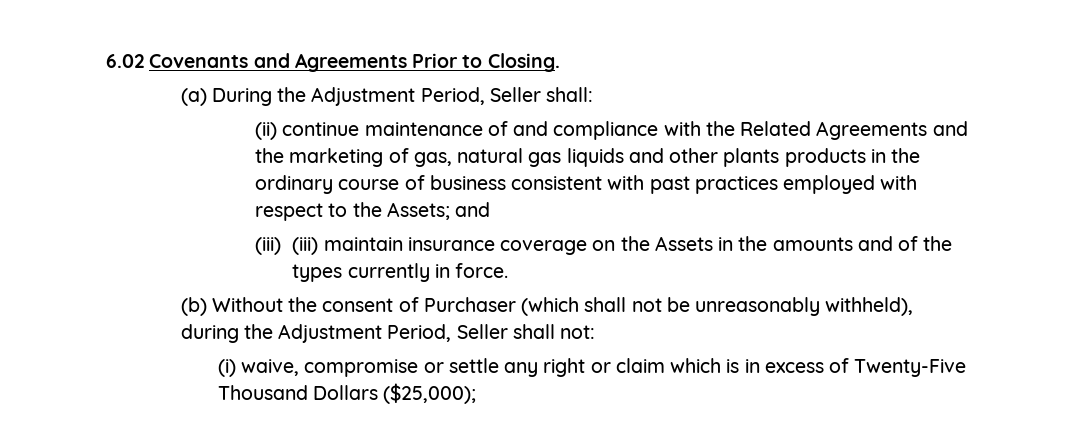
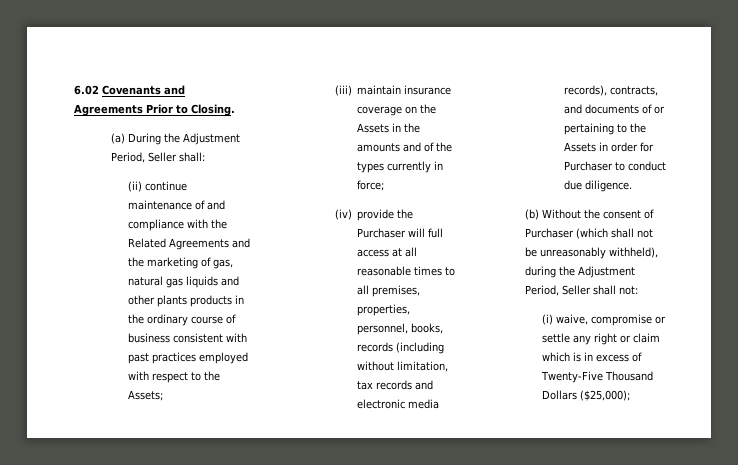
[455,202,491,217] [254,237,319,255] and // (iii) (iii) -> [334,85,352,96] // (iii)
[455,263,509,278] force. -> [357,180,385,191] [334,209,414,221] [357,228,444,238] [357,247,418,257] [357,266,456,276] [357,285,421,297] [357,304,411,316] [357,323,444,335] [357,342,445,354] [357,361,449,372] [357,380,434,390] [357,399,440,409] [564,85,659,96] [564,104,666,114] [564,123,647,135] [564,142,655,152] [564,161,667,171] [564,180,633,192] force; // (iv) provide the Purchaser will full access at all reasonable times to all premises, properties, personnel, books, records (including without limitation, tax records and electronic media records), contracts, and documents of or pertaining to the Assets in order for Purchaser to conduct due diligence.

